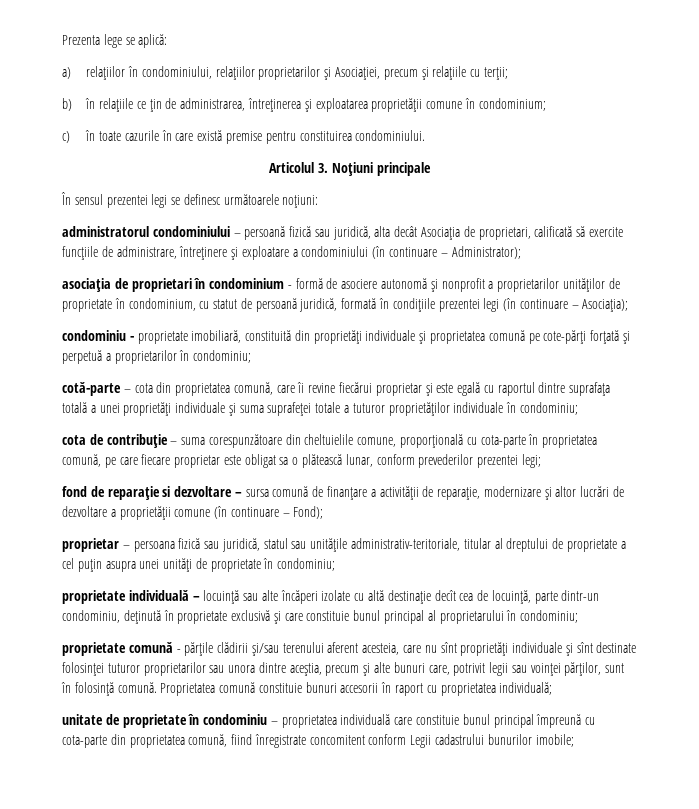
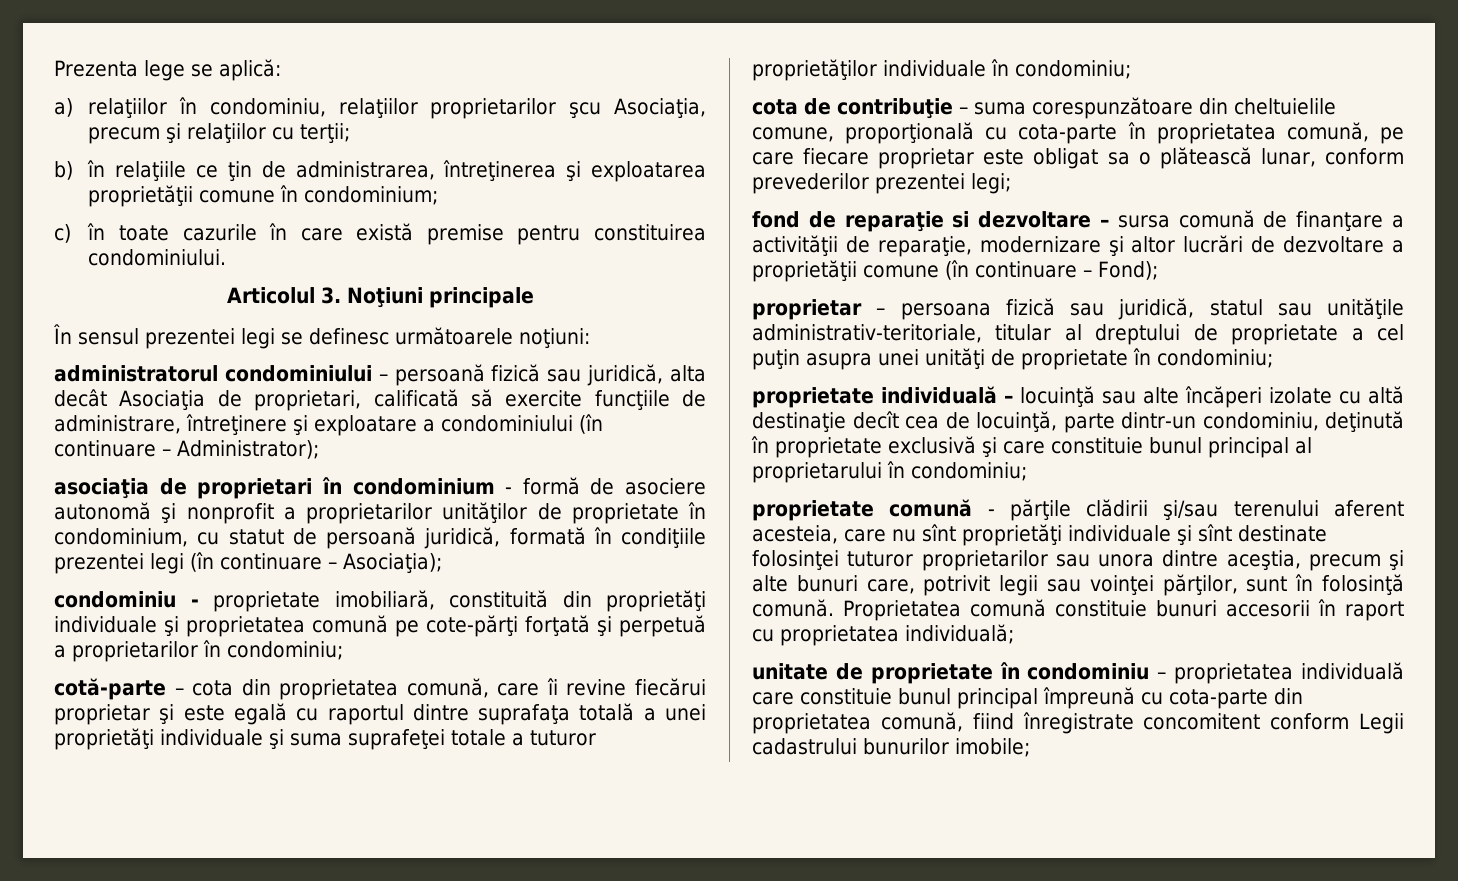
[141,66,212,79] condominiului, -> [209,98,326,117] condominiu,
[324,66,467,80] şi Asociaţiei, precum şi relaţiile -> [569,98,706,119] [88,123,267,144] şcu Asociaţia, precum şi relaţiilor

